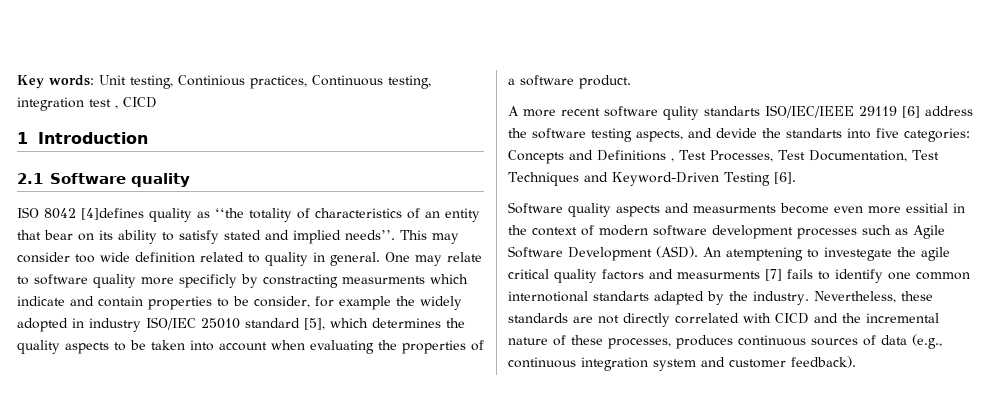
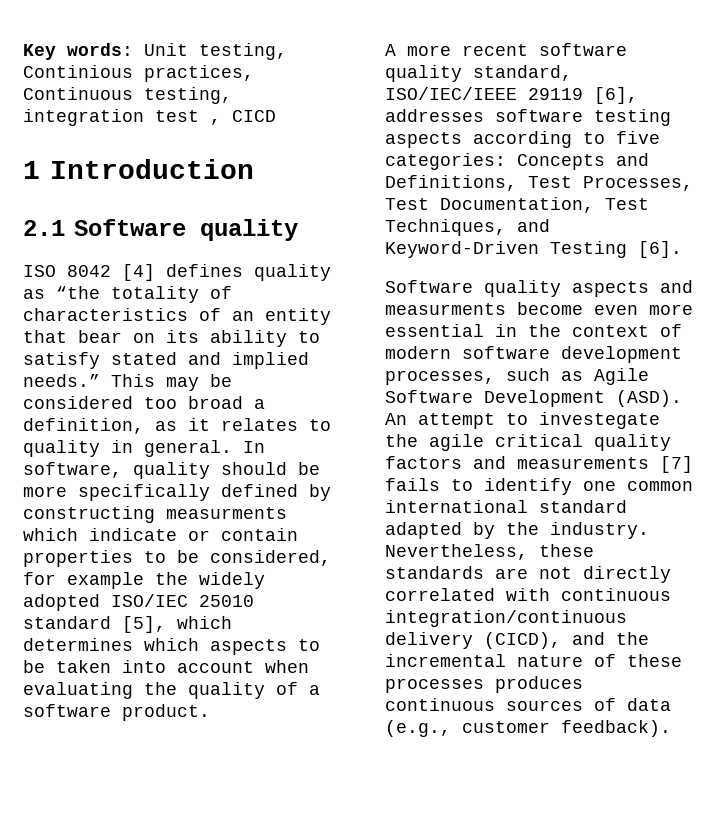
[81,208,144,220] [4]defines -> [122,264,243,281] [4] defines
[215,208,244,218] ‘‘the -> [56,286,100,299] “the
[345,230,395,240] needs’’. -> [23,374,100,387] needs.”
[17,252,482,266] [17,274,338,288] consider too wide definition related to quality in general. One may relate to software quality more specificly by constracting -> [210,374,232,387] [23,396,265,409] [23,418,331,434] [23,440,265,457] [23,462,320,479] [23,484,331,501] [23,506,155,523] be considered too broad a definition, as it relates to quality in general. In software, quality should be more specifically defined by constructing
[70,296,94,306] and -> [188,530,210,541] or
[254,296,310,308] consider, -> [210,550,331,566] considered,
[72,318,141,332] in industry -> (100, 602) none
[446,318,465,328] [17,340,60,354] the quality -> [144,638,199,651] which
[402,340,466,354] properties -> [188,682,265,699] quality
[663,105,973,120] [508,128,871,142] qulity standarts ISO/IEC/IEEE 29119 [6] address the software testing aspects, and devide the standarts into -> [385,65,572,82] [385,87,638,104] [385,109,671,126] [385,131,605,148] quality standard, ISO/IEC/IEEE 29119 [6], addresses software testing aspects according to
[597,150,674,162] Definitions , -> [385,175,517,191] Definitions,
[508,172,579,186] Techniques -> [385,219,506,236] Techniques,
[906,203,948,213] essitial -> [385,324,484,337] essential
[797,228,857,239] processes -> [385,370,495,385] processes,
[726,247,803,261] atemptening -> [418,413,495,429] attempt
[677,271,760,279] measurments -> [517,457,649,469] measurements
[508,291,649,302] internotional standarts -> [385,500,627,513] international standard
[775,313,809,324] CICD -> [561,588,671,601] [385,610,627,627] [385,632,561,649] continuous integration/continuous delivery (CICD),
[608,338,671,349] processes, -> [385,678,484,693] processes
[508,357,725,371] continuous integration system and -> (451, 728) none

